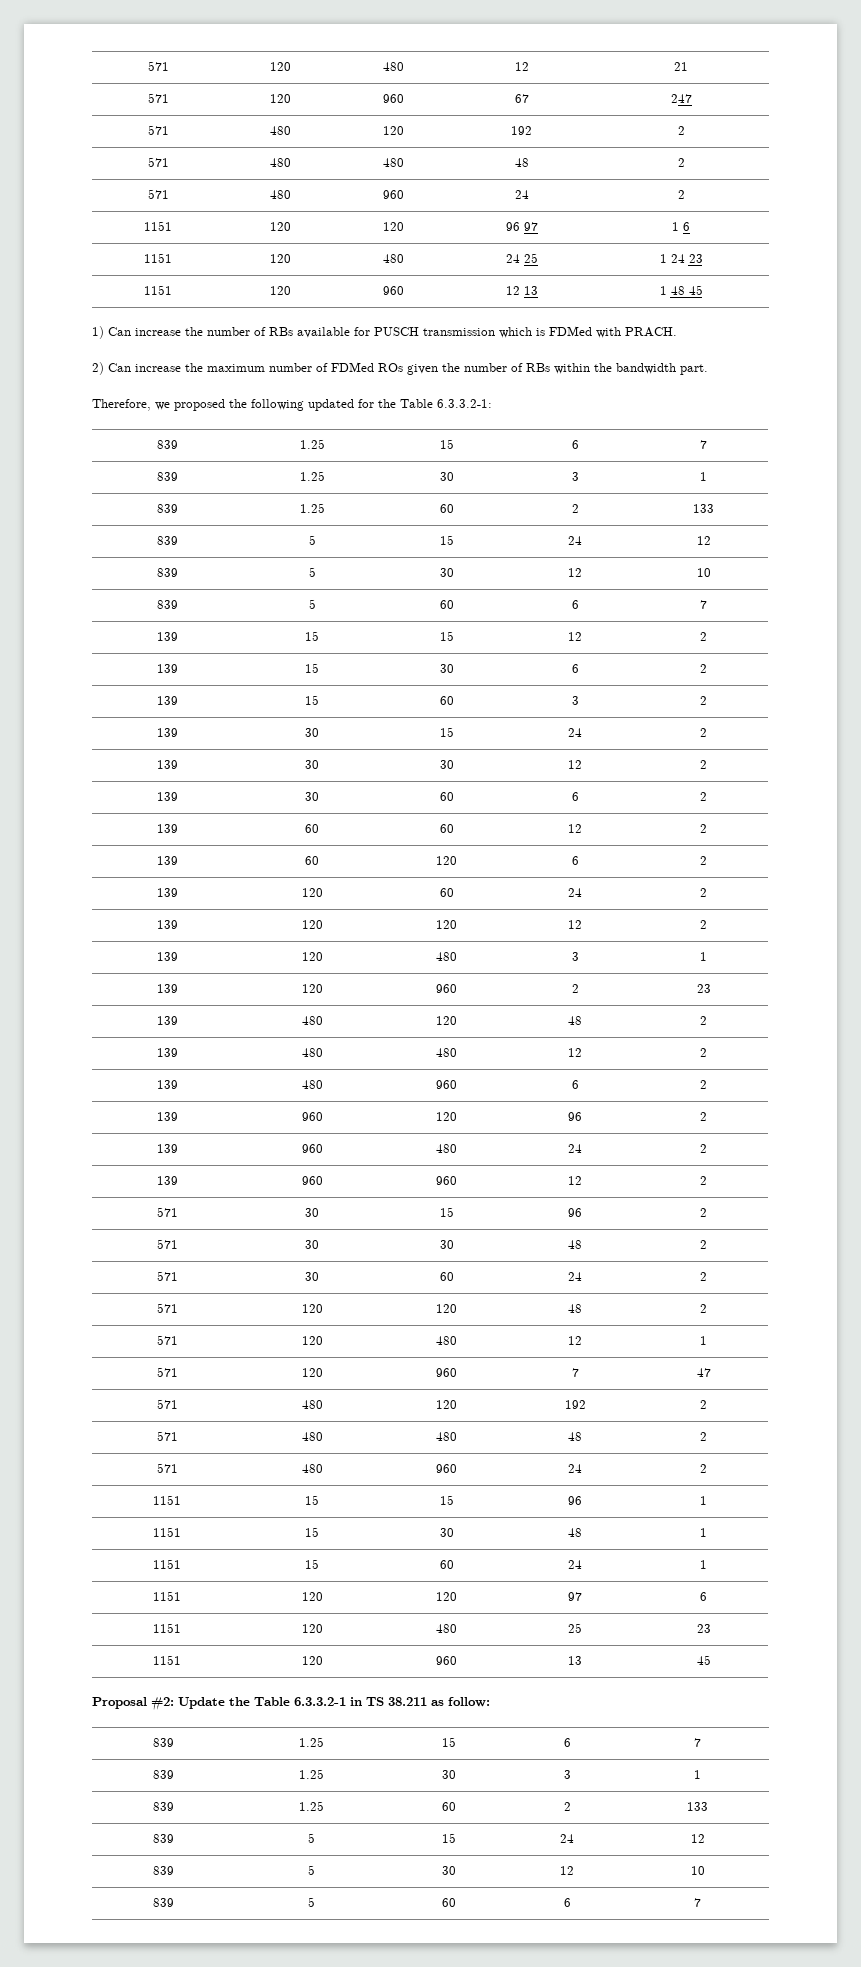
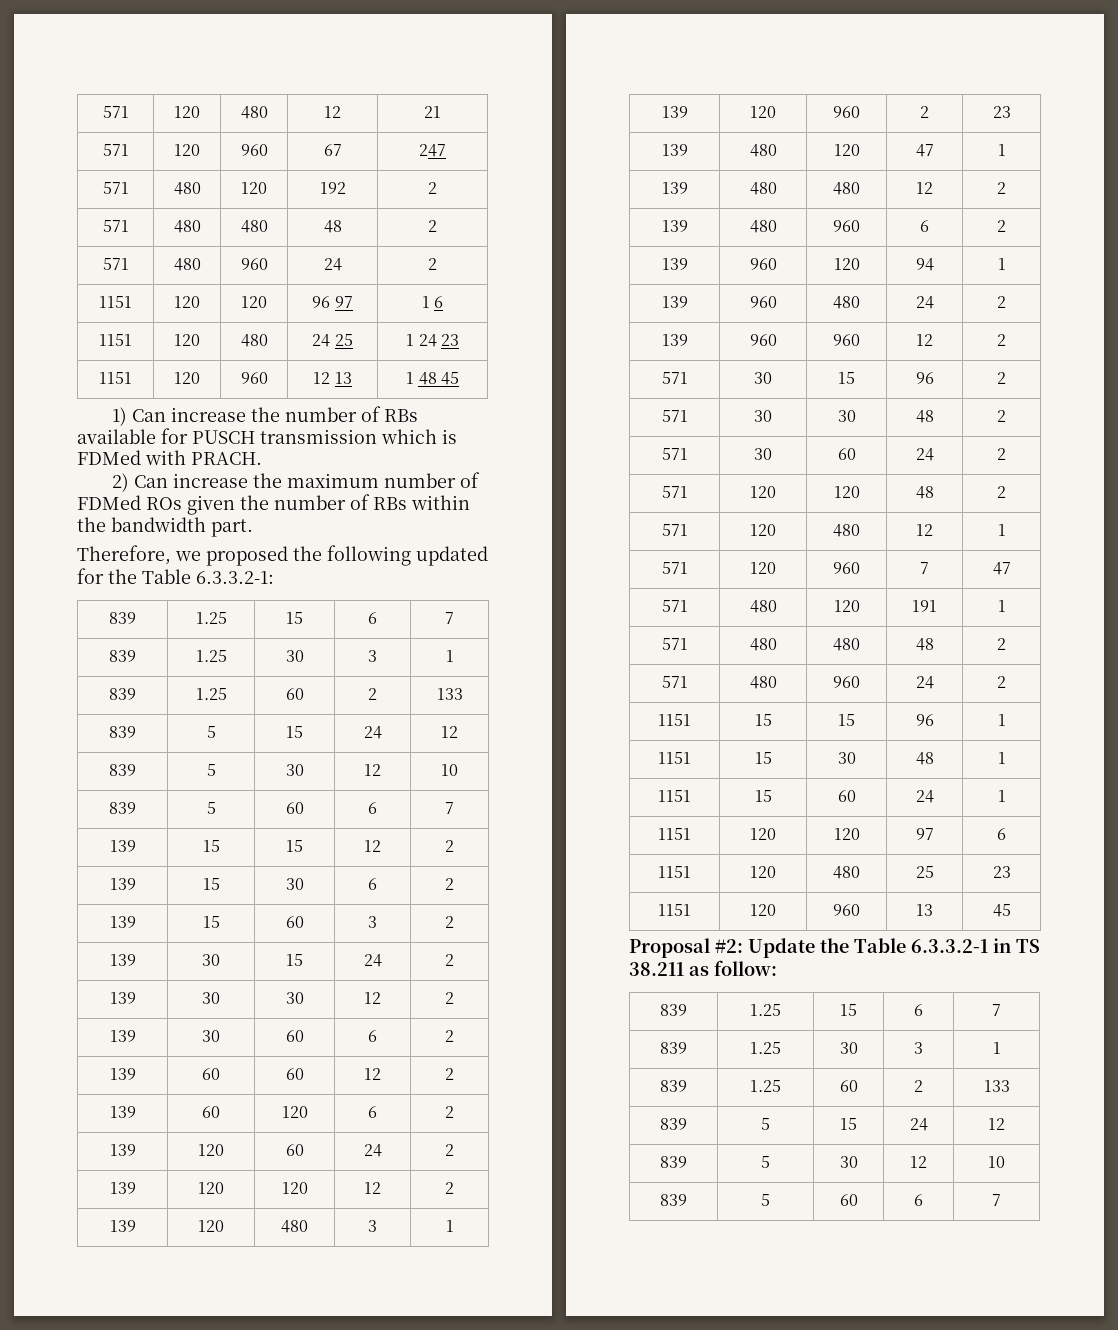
[568,1016,582,1025] [700,1016,707,1025] 48 | 2 -> [915,144,934,157] [997,144,1006,156] 47 | 1
[568,1112,582,1121] [700,1112,707,1121] 96 | 2 -> [915,258,934,271] [997,258,1006,270] 94 | 1
[564,1400,586,1409] [700,1400,707,1409] 192 | 2 -> [912,600,937,612] [997,600,1006,612] 191 | 1

